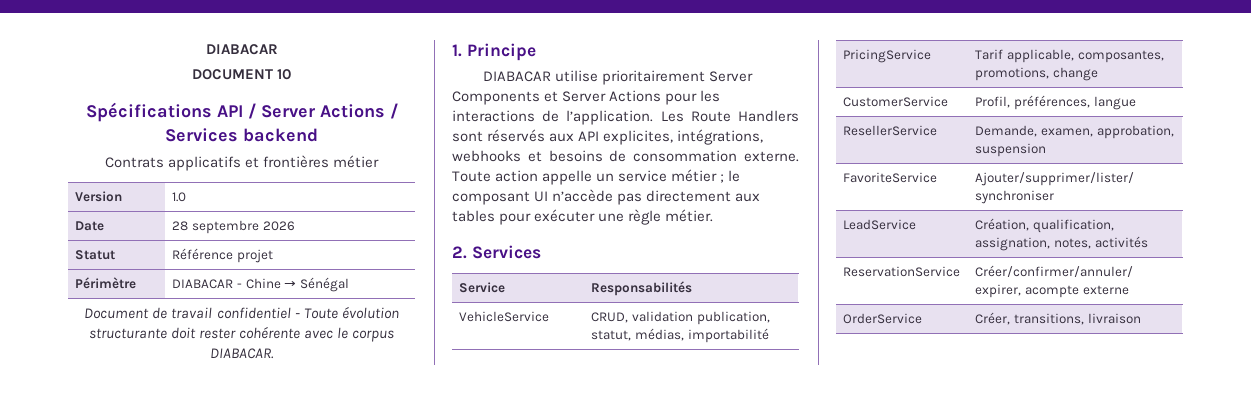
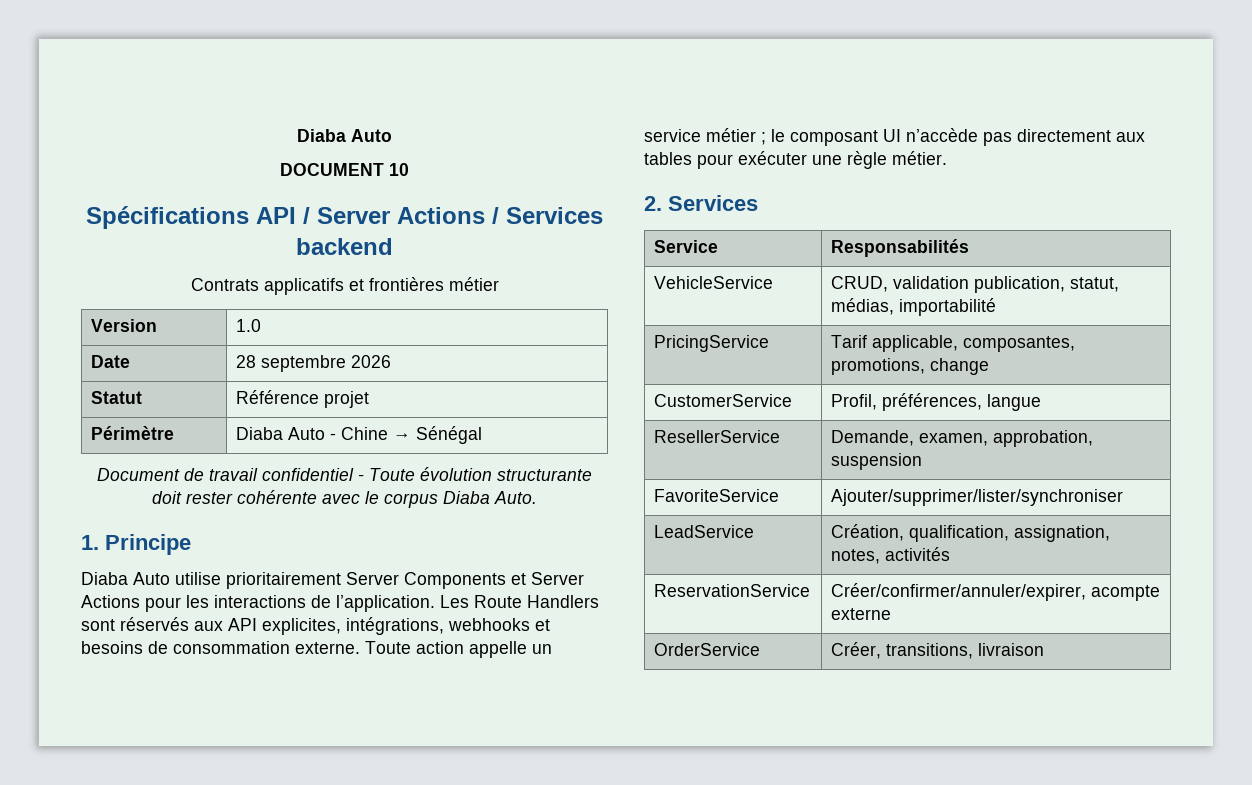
[205,44,278,55] DIABACAR -> [297,129,392,142] Diaba Auto
[172,279,234,289] DIABACAR -> [236,427,326,440] Diaba Auto
[210,348,274,359] DIABACAR. -> [443,491,537,504] Diaba Auto.
[483,71,552,82] DIABACAR -> [81,572,170,585] Diaba Auto

